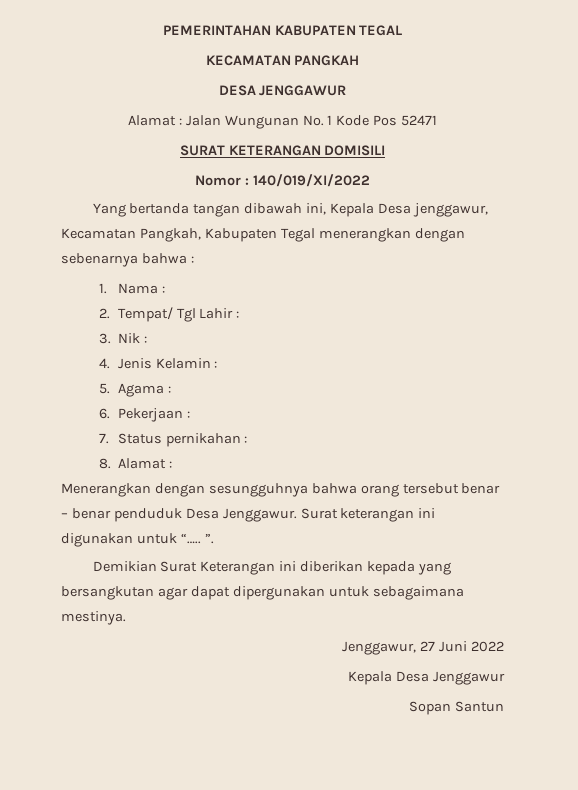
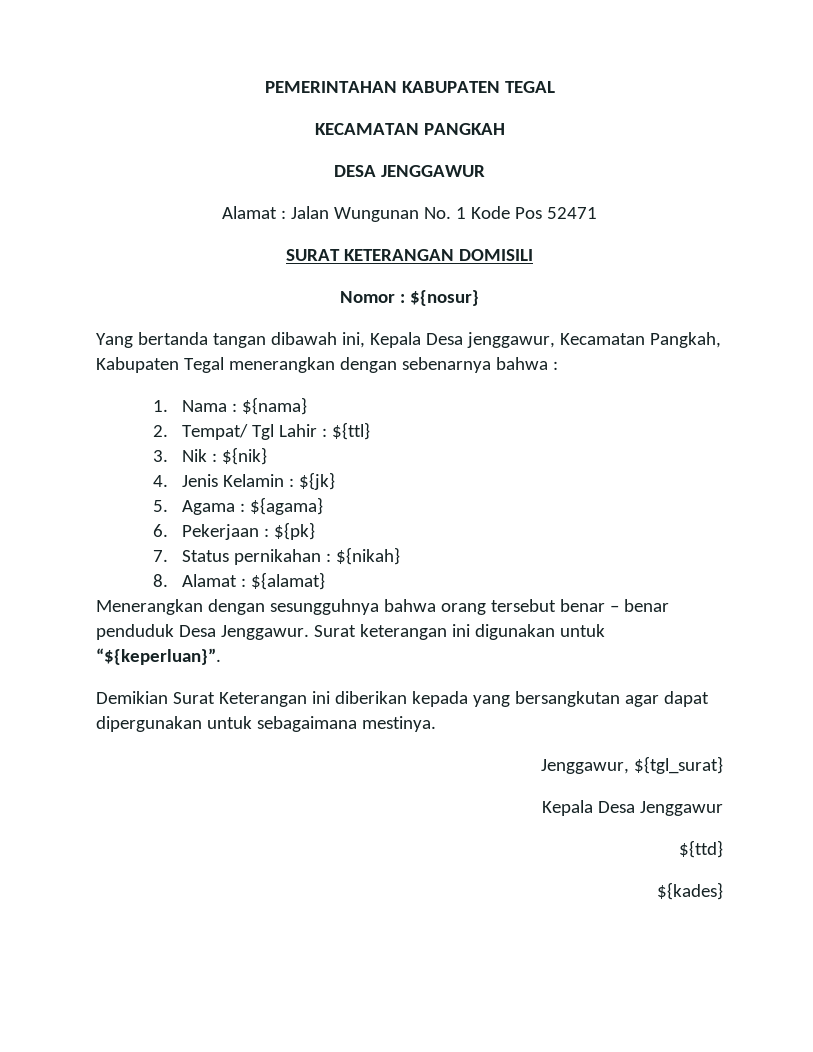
[252,174,370,187] 140/019/XI/2022 -> [409,290,479,306] ${nosur}
(165, 289) none -> [241,397,307,415] ${nama}
(240, 314) none -> [331,422,370,440] ${ttl}
(147, 339) none -> [221,447,267,465] ${nik}
(218, 364) none -> [298,472,335,490] ${jk}
(171, 389) none -> [249,497,323,515] ${agama}
(190, 414) none -> [273,522,315,540] ${pk}
(248, 439) none -> [335,547,400,565] ${nikah}
(172, 464) none -> [250,572,325,590] ${alamat}
[180,533,214,544] “….. ”. -> [96,648,221,665] “${keperluan}”.
[420,641,505,652] 27 Juni 2022 -> [634,756,723,774] ${tgl_surat}
[409,701,505,715] Sopan Santun -> [679,840,723,858] [657,882,723,900] ${ttd} // ${kades}

